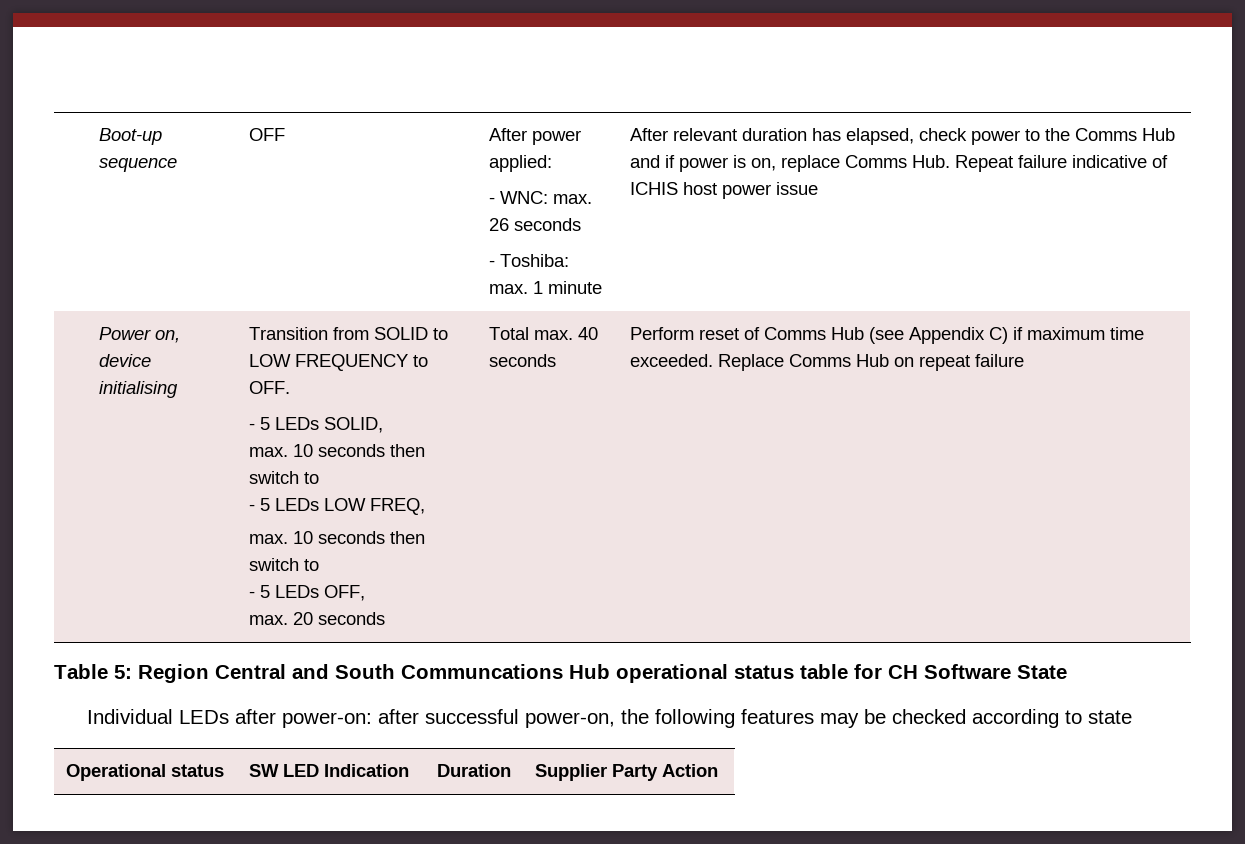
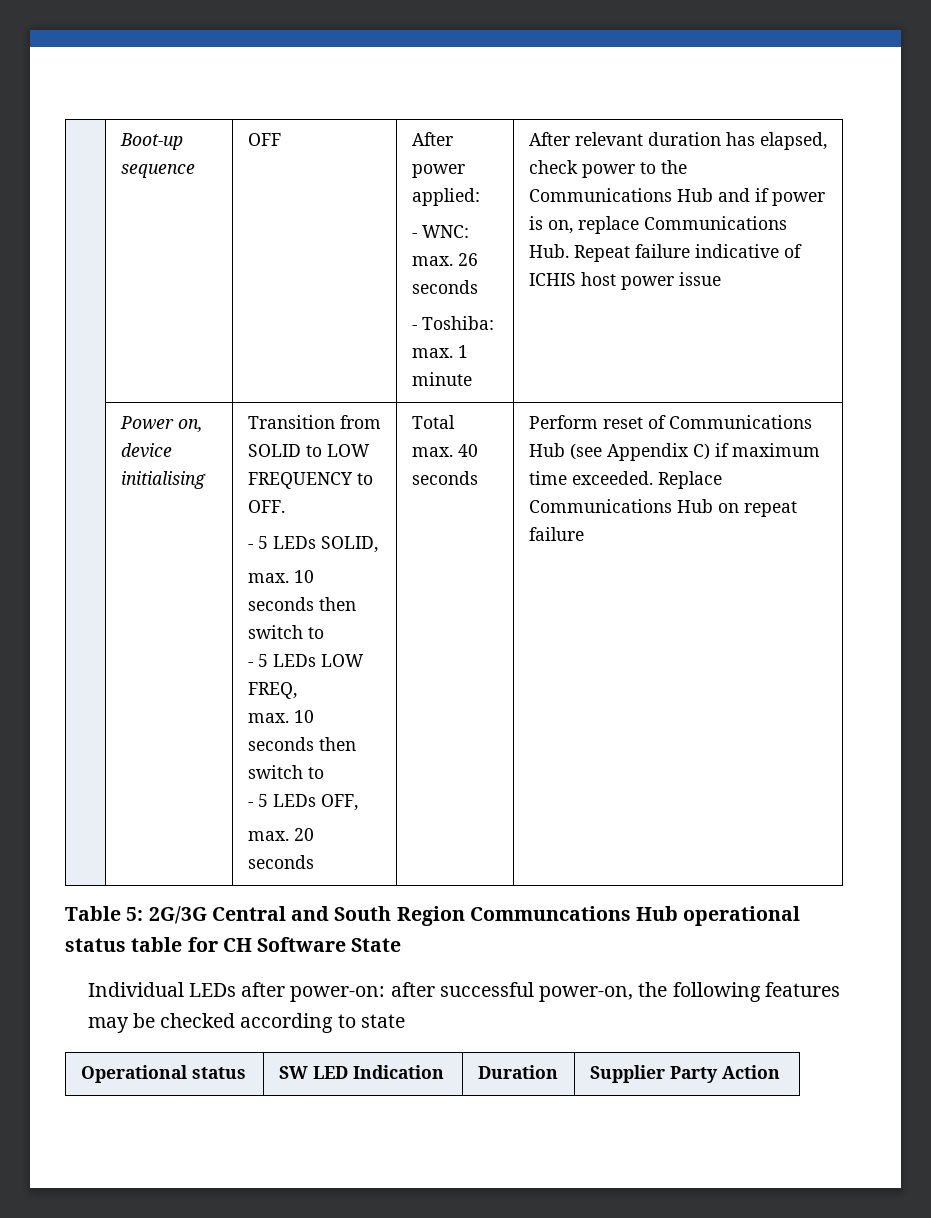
[1074,128,1137,141] Comms -> [528,188,672,202] Communications
[844,155,907,168] Comms -> [643,216,787,230] Communications
[763,327,826,340] Comms -> [668,415,812,429] Communications
[788,354,851,367] Comms -> [528,499,672,513] Communications
[138,664,209,683] Region -> [148,906,207,924] 2G/3G
(395, 671) none -> [396,906,465,926] Region

